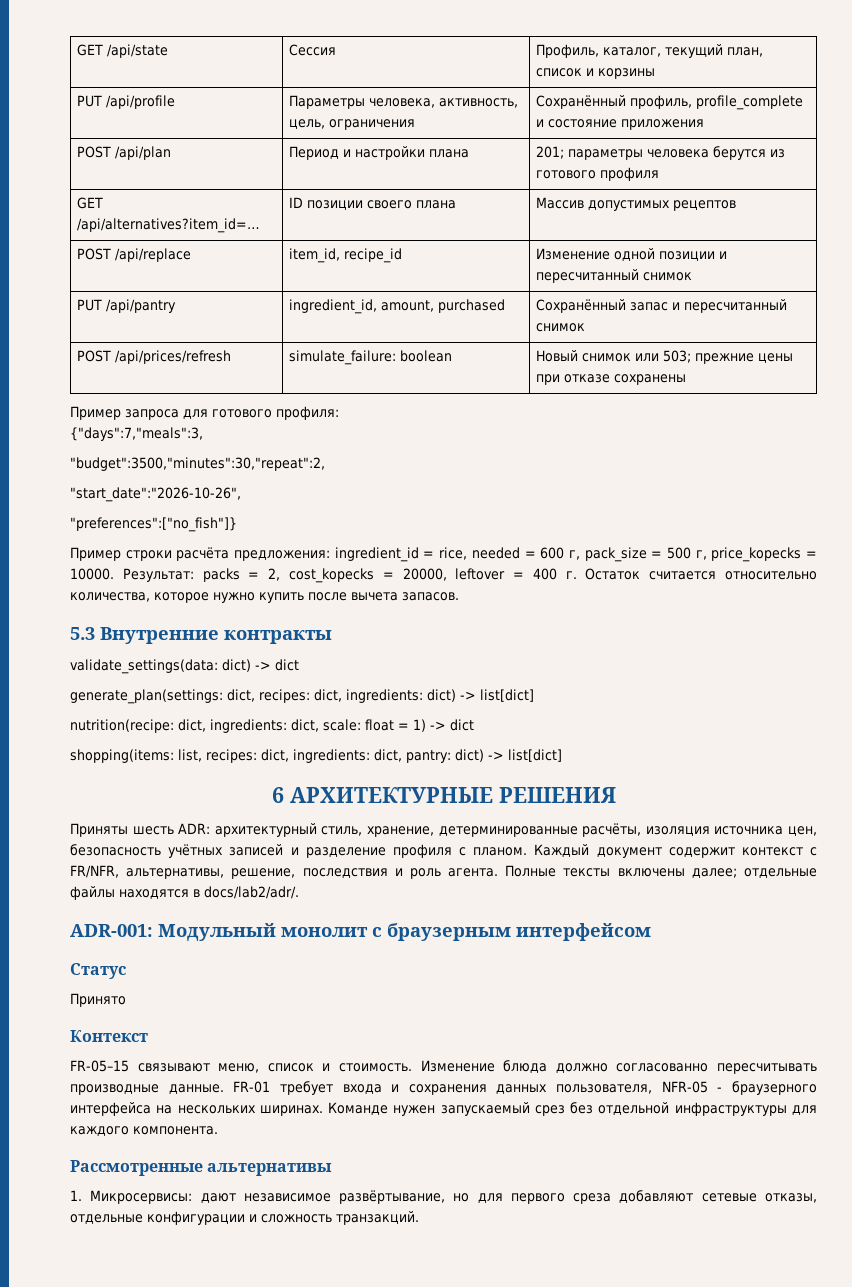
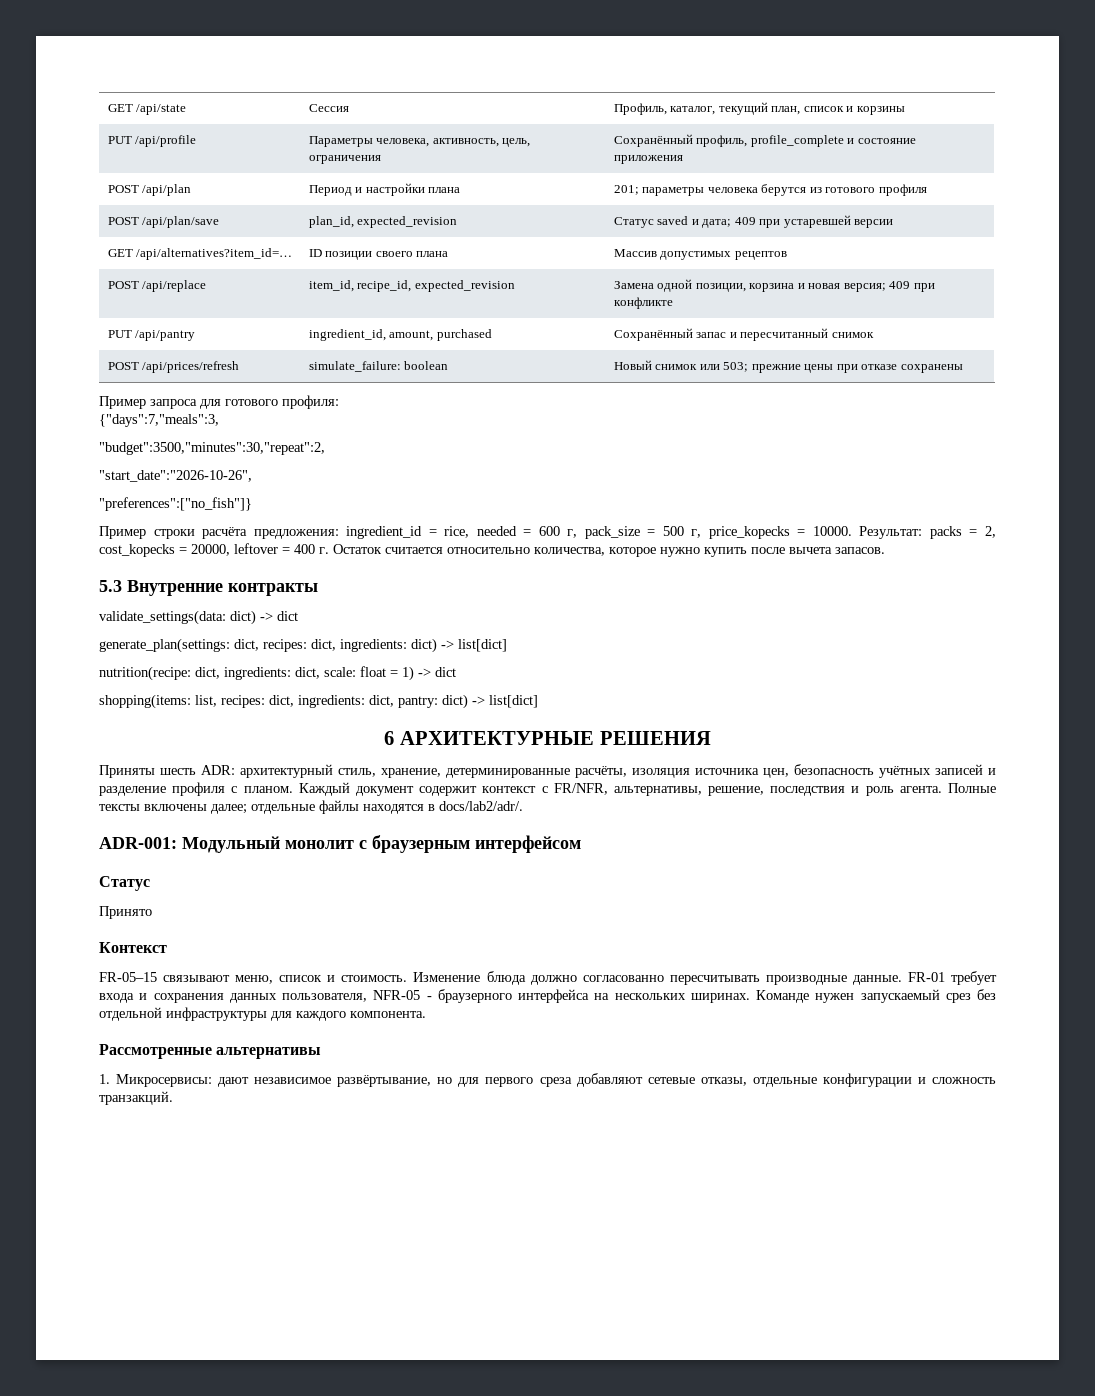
(659, 174) none -> [107,216,220,228] [308,216,458,228] [613,215,894,228] // POST /api/plan/save | plan_id, expected_revision | Статус saved и дата; 409 при устаревшей версии
[343,248,402,263] [535,248,727,261] [535,269,692,283] recipe_id | Изменение одной позиции и пересчитанный снимок -> [357,280,515,292] [613,279,935,292] [613,297,673,309] recipe_id, expected_revision | Замена одной позиции, корзина и новая версия; 409 при конфликте

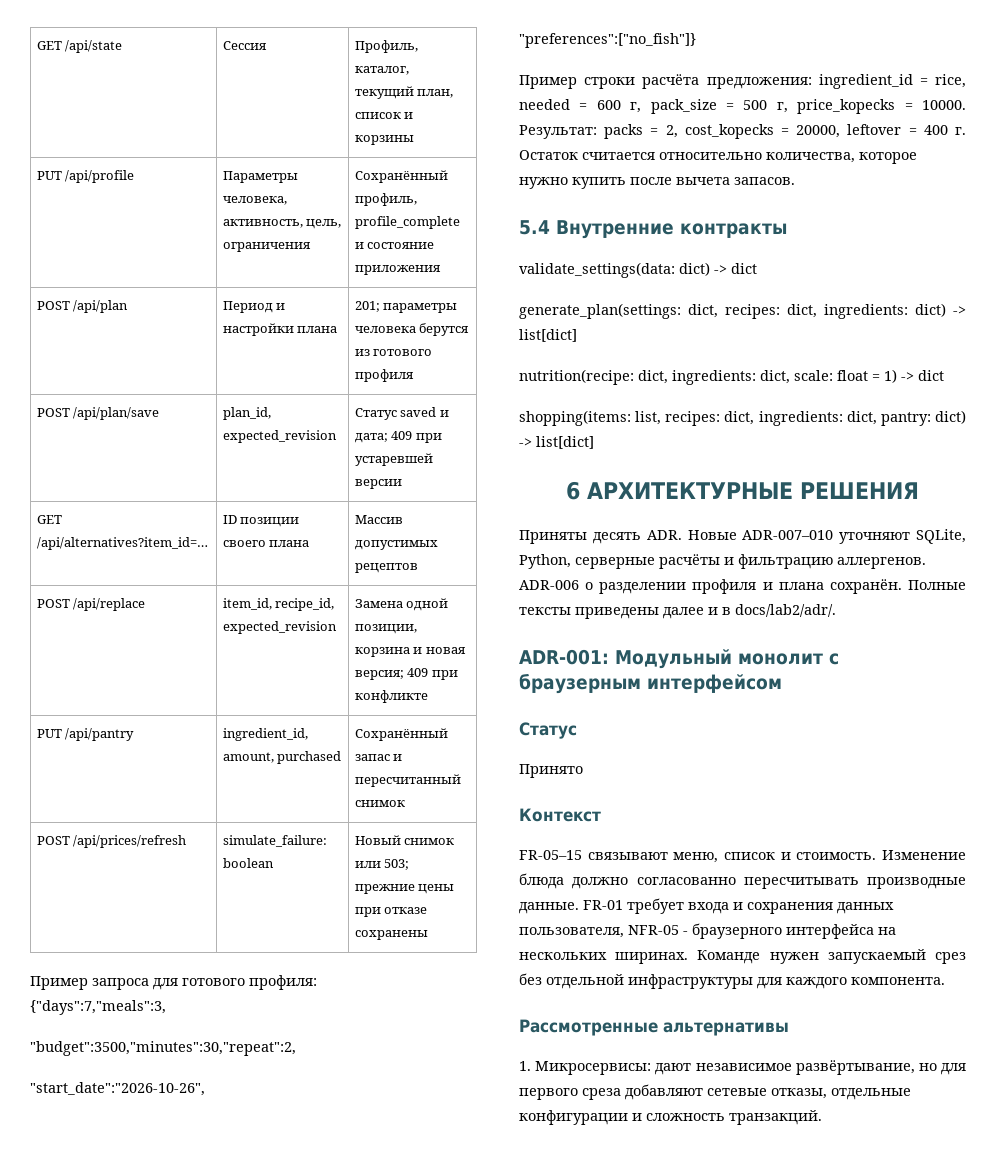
[99,580,122,592] 5.3 -> [519,220,550,235] 5.4
[160,764,996,778] [99,782,996,796] [99,800,424,814] шесть ADR: архитектурный стиль, хранение, детерминированные расчёты, изоляция источника цен, безопасность учётных записей и разделение профиля с планом. Каждый документ содержит контекст с FR/NFR, альтернативы, решение, последствия и роль агента. Полные тексты включены далее; отдельные файлы находятся -> [592,529,966,544] [519,554,926,569] [519,579,966,594] [519,607,718,619] десять ADR. Новые ADR-007–010 уточняют SQLite, Python, серверные расчёты и фильтрацию аллергенов. ADR-006 о разделении профиля и плана сохранён. Полные тексты приведены далее и

